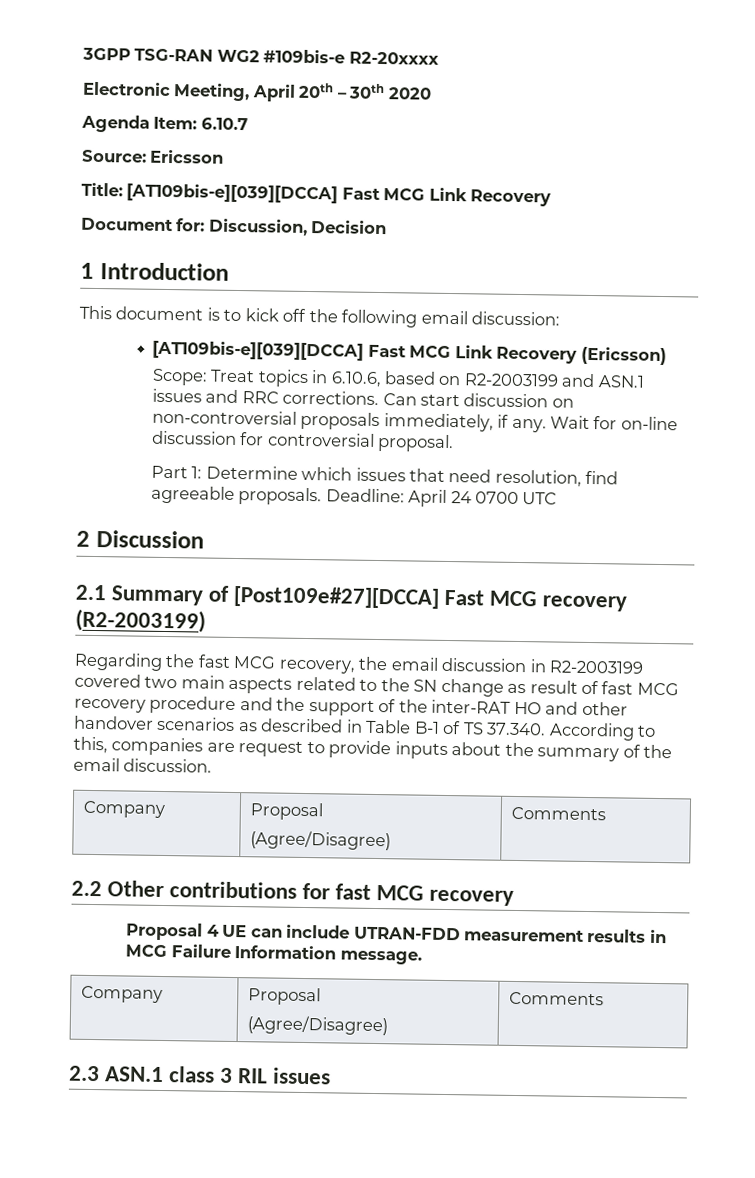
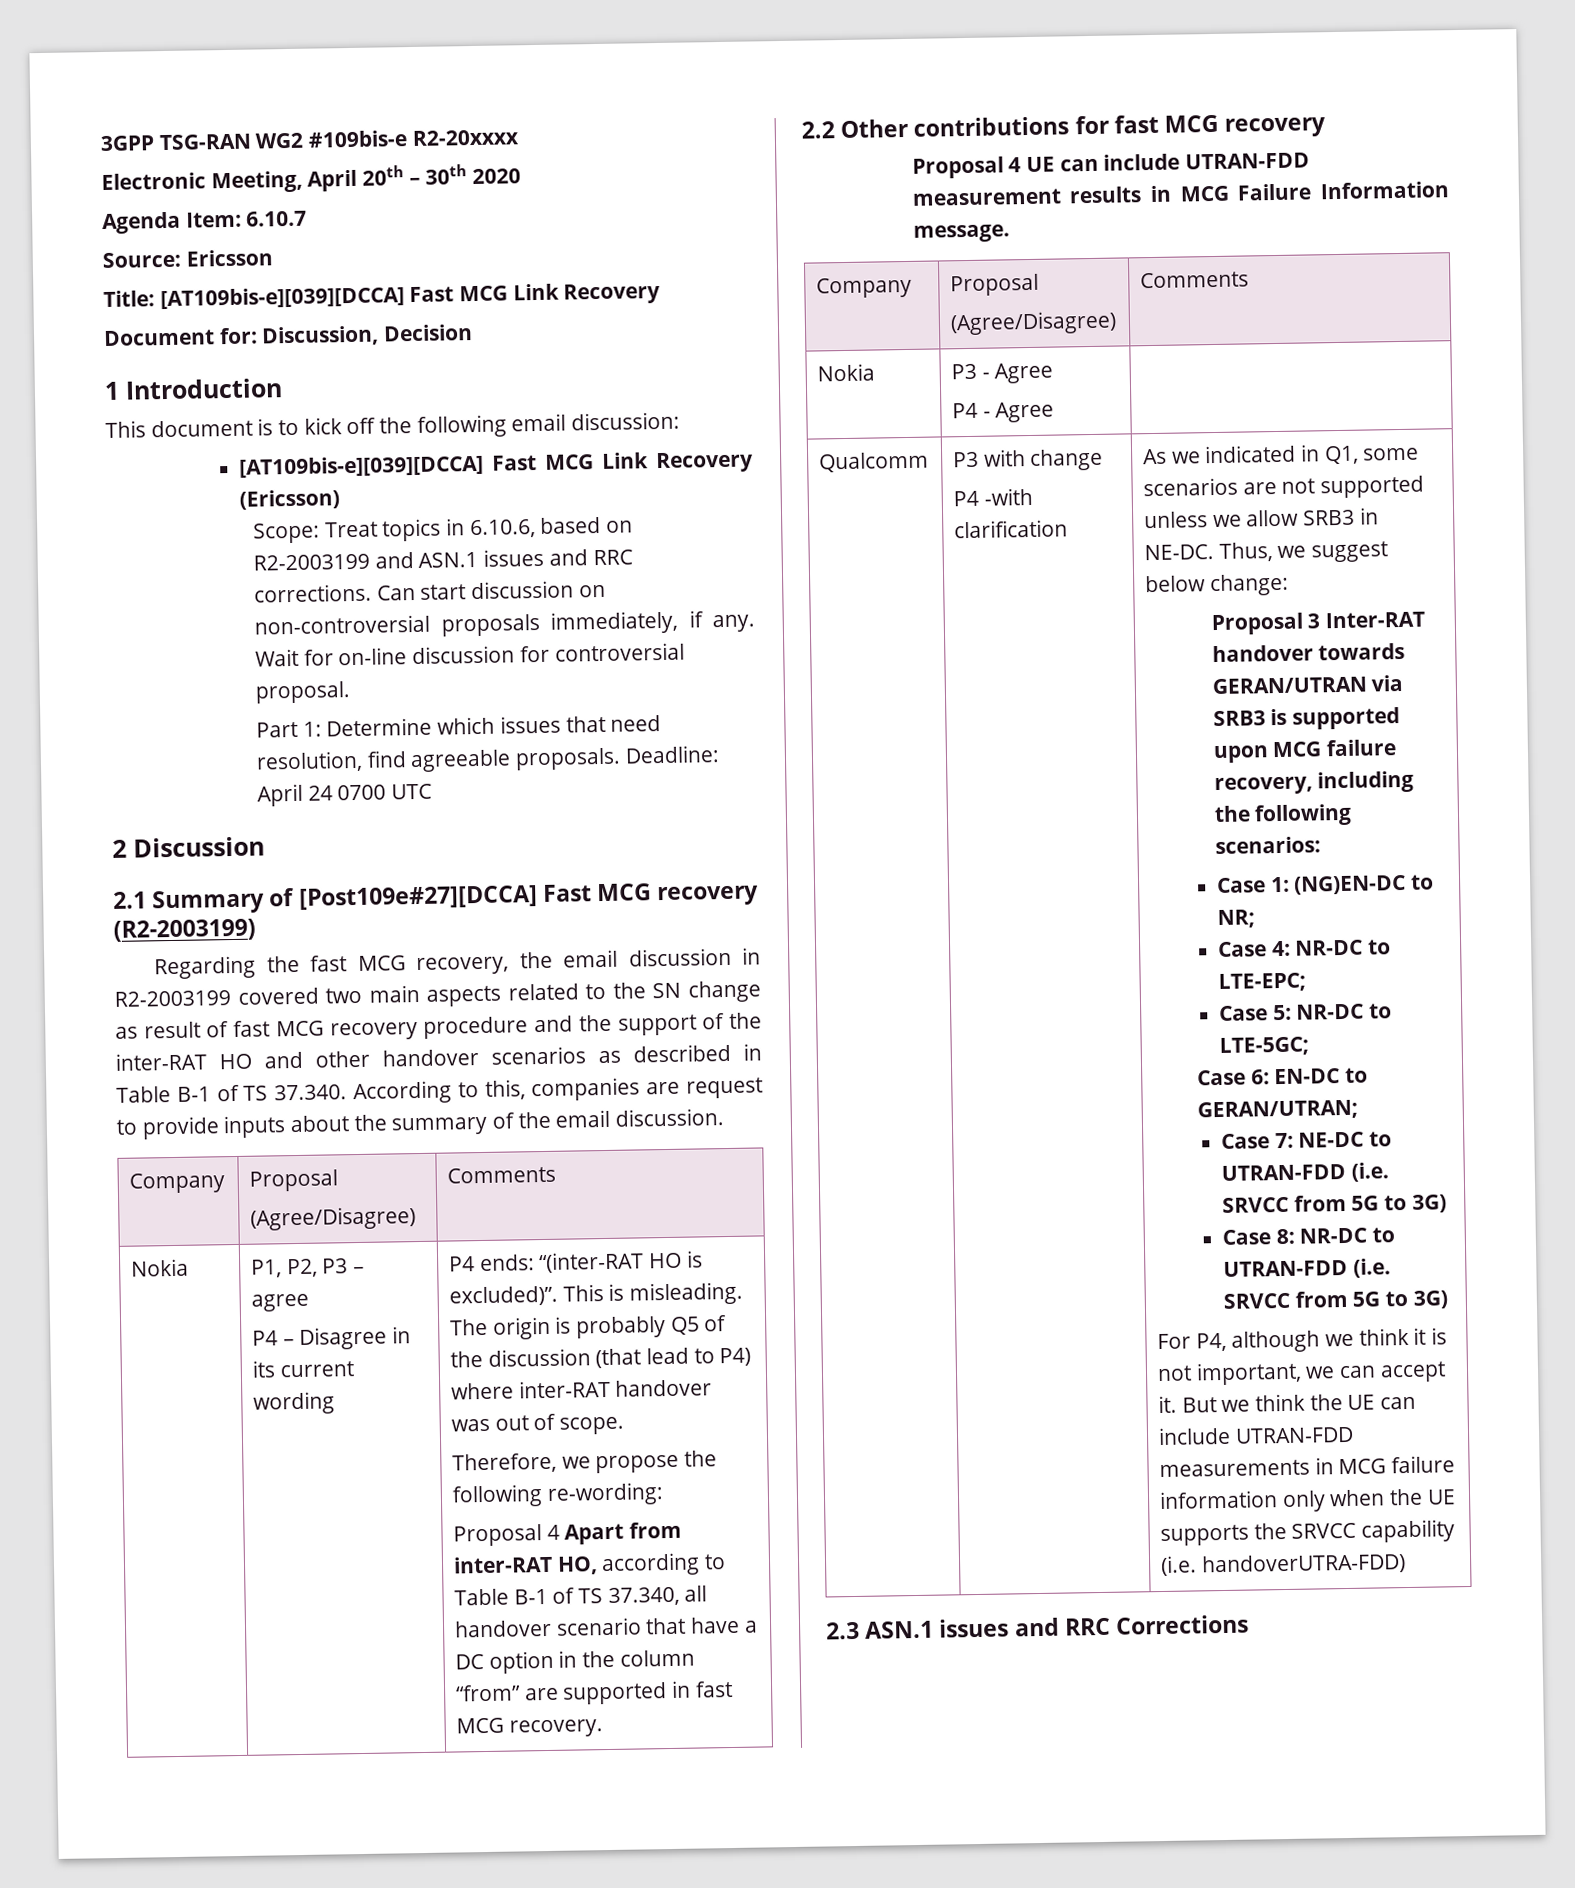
(607, 813) none -> [131,1258,190,1277] [251,1258,366,1278] [251,1293,310,1312] [252,1326,412,1350] [252,1360,354,1378] [253,1391,336,1415] [449,1250,703,1274] [449,1281,744,1307] [450,1315,728,1340] [450,1347,752,1369] [451,1379,713,1400] [451,1413,625,1435] [452,1450,718,1474] [452,1482,664,1508] [453,1521,683,1547] [453,1552,727,1577] [454,1585,708,1607] [454,1616,758,1638] [455,1649,695,1674] [455,1680,733,1705] [456,1717,603,1738] // Nokia | P1, P2, P3 – agree // P4 – Disagree in its current wording | P4 ends: “(inter-RAT HO is excluded)”. This is misleading. The origin is probably Q5 of the discussion (that lead to P4) where inter-RAT handover was out of scope. // Therefore, we propose the following re-wording: // Proposal 4 Apart from inter-RAT HO, according to Table B-1 of TS 37.340, all handover scenario that have a DC option in the column “from” are supported in fast MCG recovery.
[69,1065,332,1085] // 2.3 ASN.1 class 3 RIL issues -> [817,363,876,382] [951,362,1054,384] [952,401,1055,423] [819,451,930,473] [953,448,1104,471] [953,487,1033,507] [954,519,1069,539] [1143,444,1420,465] [1143,475,1425,499] [1144,507,1379,529] [1144,541,1389,563] [1145,573,1289,597] [1210,611,1426,636] [1211,642,1406,663] [1211,674,1404,695] [1212,707,1401,730] [1212,739,1398,764] [1213,770,1415,796] [1213,803,1353,827] [1214,836,1321,855] [1215,874,1434,895] [1216,909,1255,929] [1217,939,1391,958] [1217,972,1306,993] [1218,1003,1392,1022] [1218,1036,1309,1057] [1196,1067,1368,1086] [1196,1099,1358,1121] [1220,1131,1392,1150] [1220,1162,1389,1182] [1221,1194,1447,1213] [1221,1227,1395,1245] [1222,1258,1391,1278] [1222,1290,1449,1309] [1157,1327,1448,1353] [1157,1361,1446,1386] [1158,1393,1417,1414] [1158,1426,1354,1446] [1159,1455,1456,1478] [1159,1488,1456,1513] [1160,1519,1456,1547] [1160,1553,1406,1577] [826,1614,1250,1640] // Nokia | P3 - Agree // P4 - Agree | // Qualcomm | P3 with change // P4 -with clarification | As we indicated in Q1, some scenarios are not supported unless we allow SRB3 in NE-DC. Thus, we suggest below change: // Proposal 3 Inter-RAT handover towards GERAN/UTRAN via SRB3 is supported upon MCG failure recovery, including the following scenarios: // Case 1: (NG)EN-DC to NR; // Case 4: NR-DC to LTE-EPC; // Case 5: NR-DC to LTE-5GC; // Case 6: EN-DC to GERAN/UTRAN; // Case 7: NE-DC to UTRAN-FDD (i.e. SRVCC from 5G to 3G) // Case 8: NR-DC to UTRAN-FDD (i.e. SRVCC from 5G to 3G) // For P4, although we think it is not important, we can accept it. But we think the UE can include UTRAN-FDD measurements in MCG failure information only when the UE supports the SRVCC capability (i.e. handoverUTRA-FDD) // 2.3 ASN.1 issues and RRC Corrections

